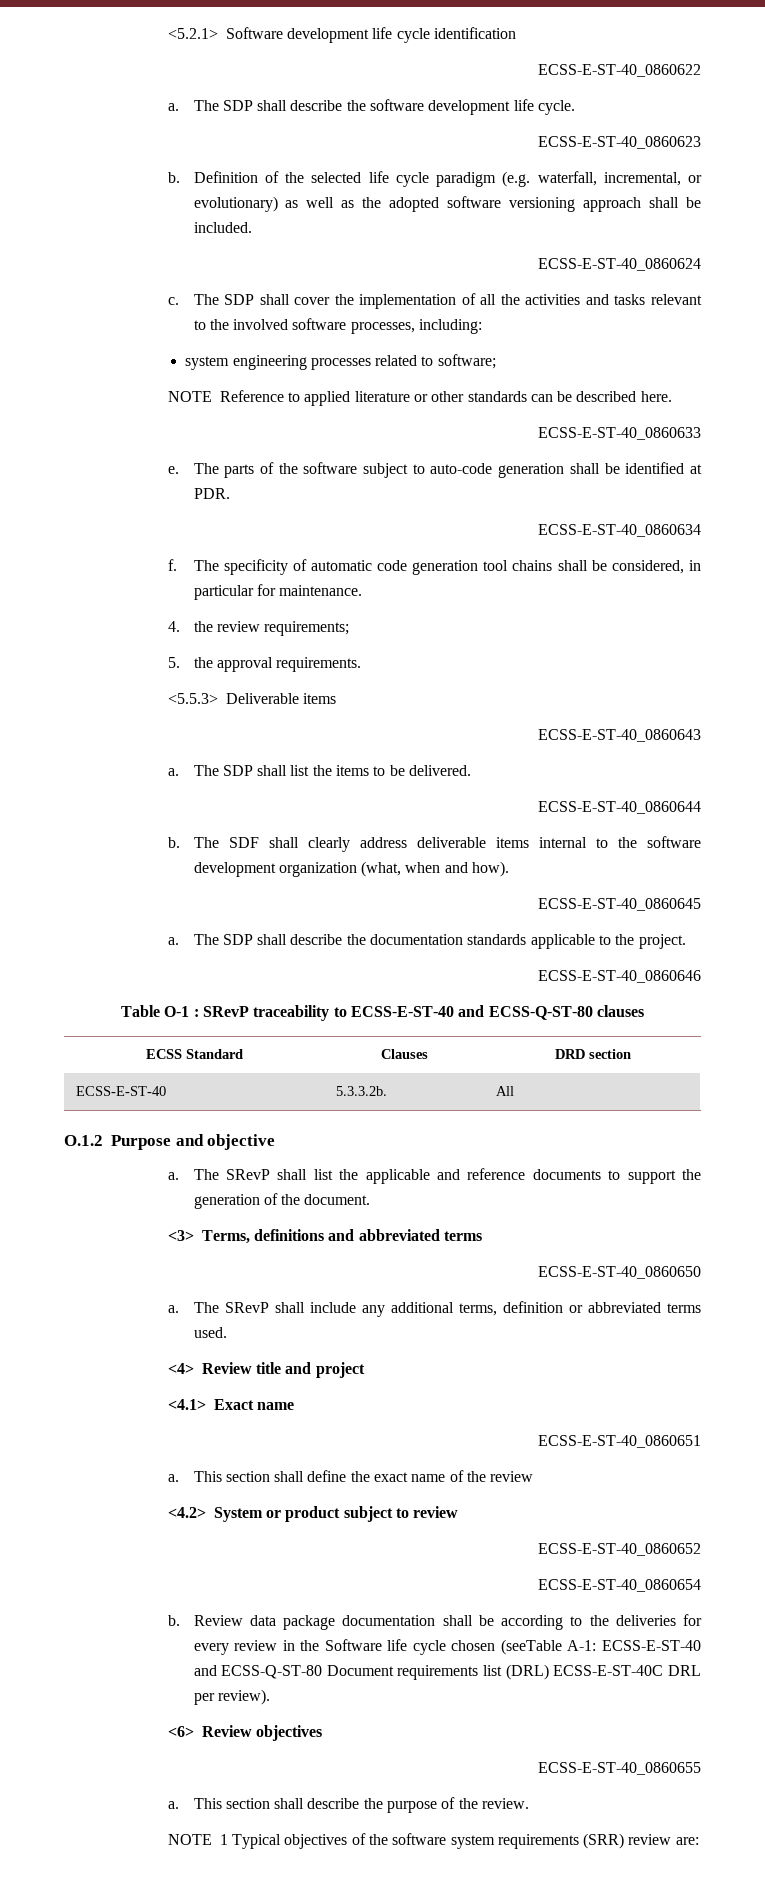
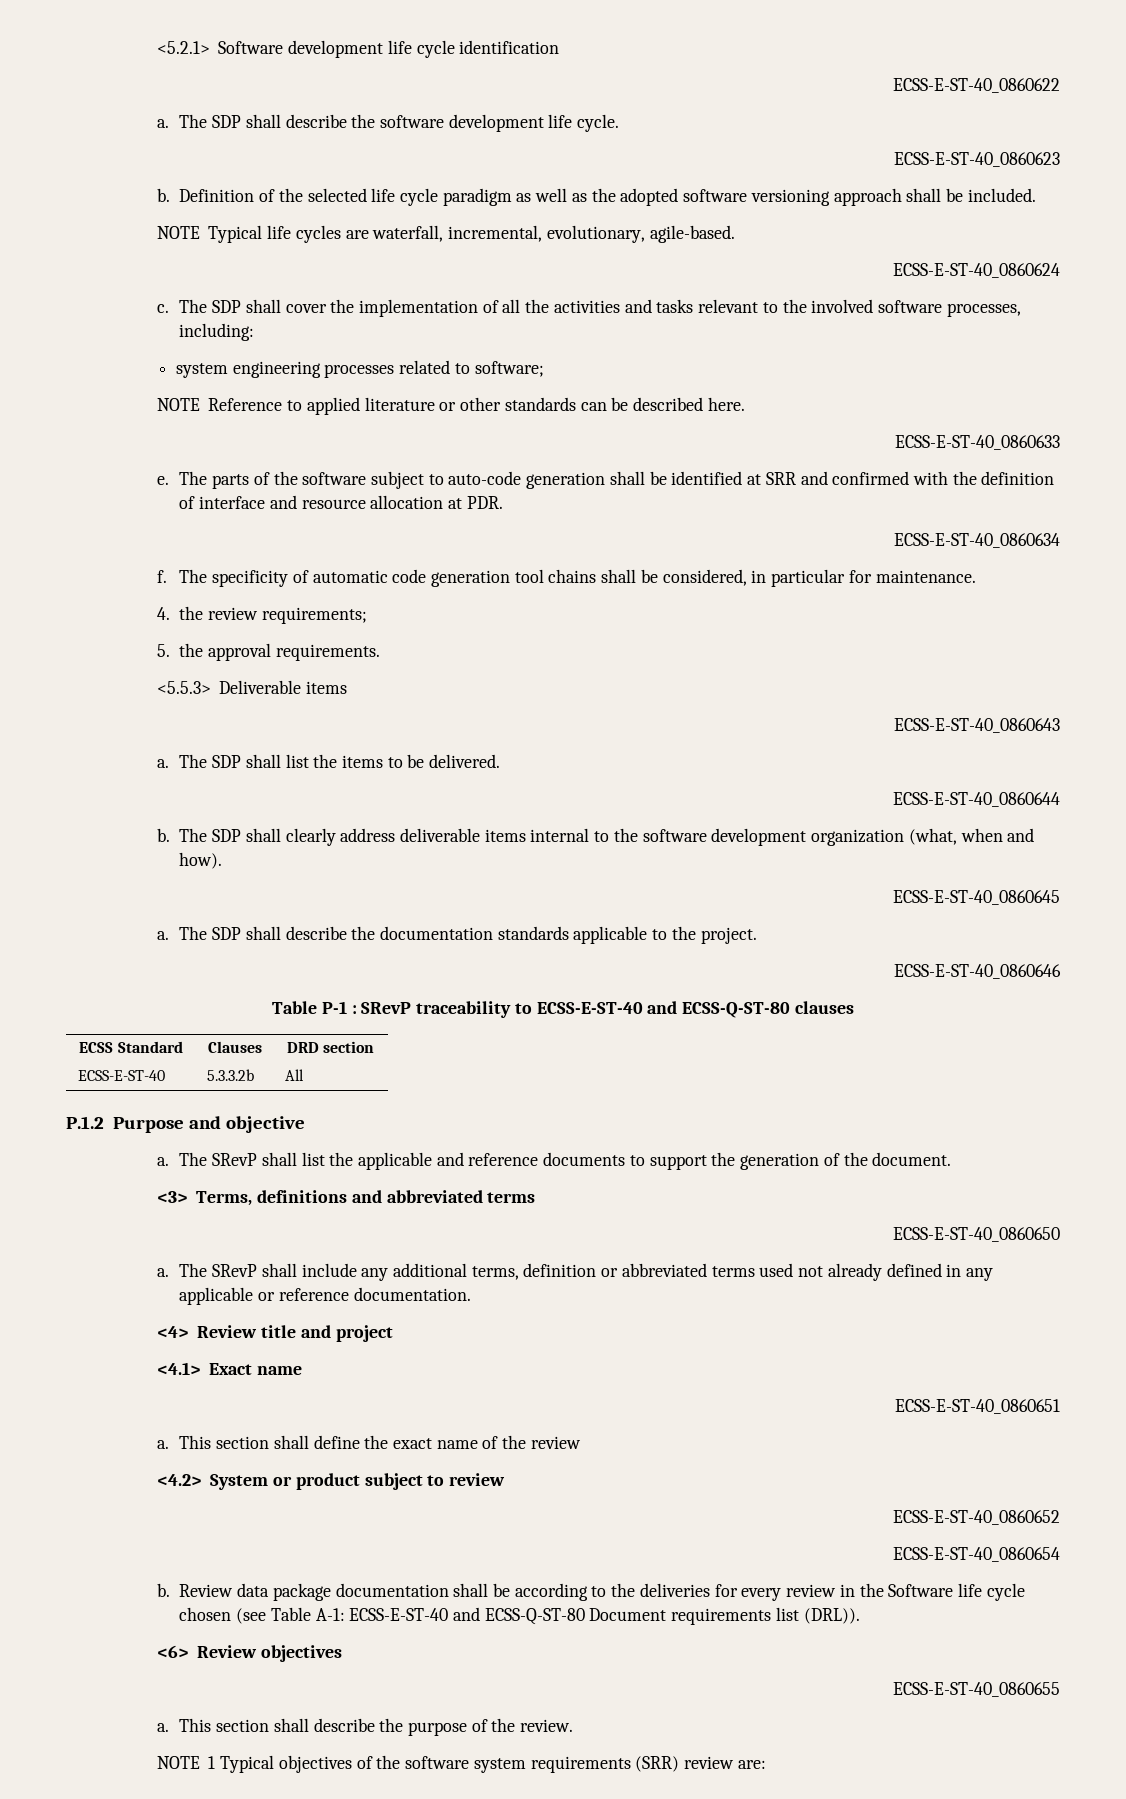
[502,171,703,187] [193,196,278,212] (e.g. waterfall, incremental, or evolutionary) -> (512, 197) none
(252, 227) none -> [156,225,735,243] // NOTE Typical life cycles are waterfall, incremental, evolutionary, agile-based.
(703, 469) none -> [765,471,1055,485] [179,495,462,509] SRR and confirmed with the definition of interface and resource allocation at
[228,837,259,848] SDF -> [212,829,242,842] SDP
[164,1006,190,1017] O-1 -> [321,1001,347,1014] P-1
[335,1086,387,1096] 5.3.3.2b. -> [206,1069,254,1081] 5.3.3.2b
[64,1135,103,1146] O.1.2 -> [66,1116,104,1129] P.1.2
[193,1327,227,1338] used. -> [759,1263,993,1281] [179,1287,471,1305] used not already defined in any applicable or reference documentation.
[500,1639,562,1655] (seeTable -> [236,1607,311,1624] (see Table
[505,1664,702,1680] [193,1689,270,1705] (DRL) ECSS-E-ST-40C DRL per review). -> [803,1608,860,1624] (DRL)).

